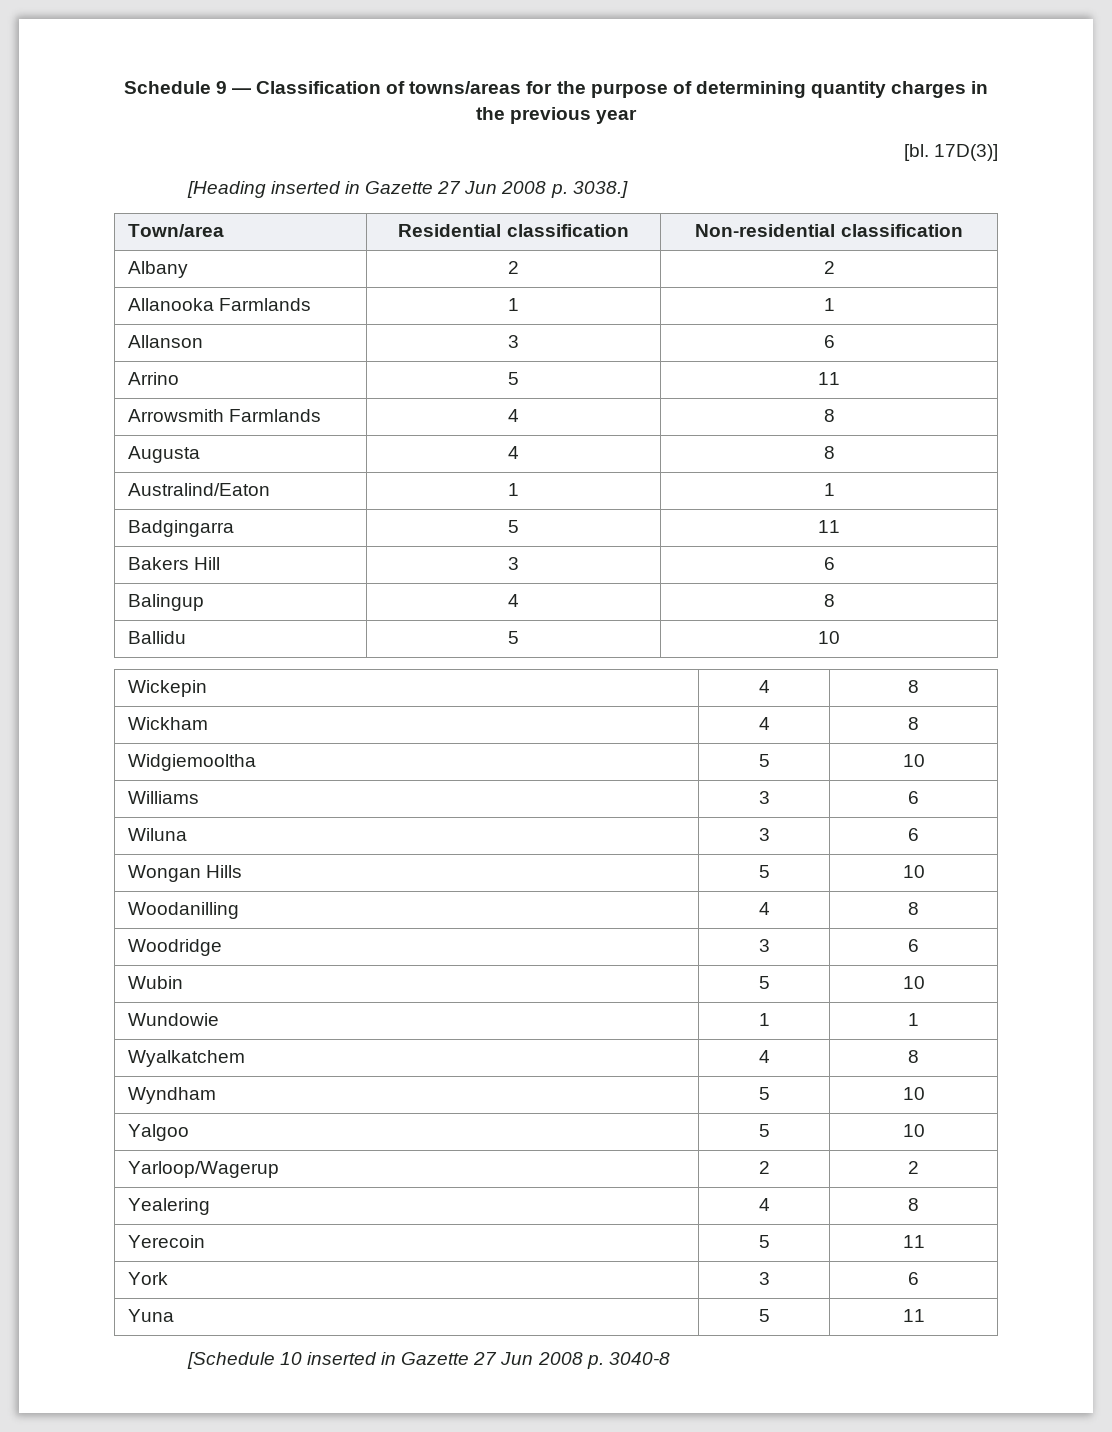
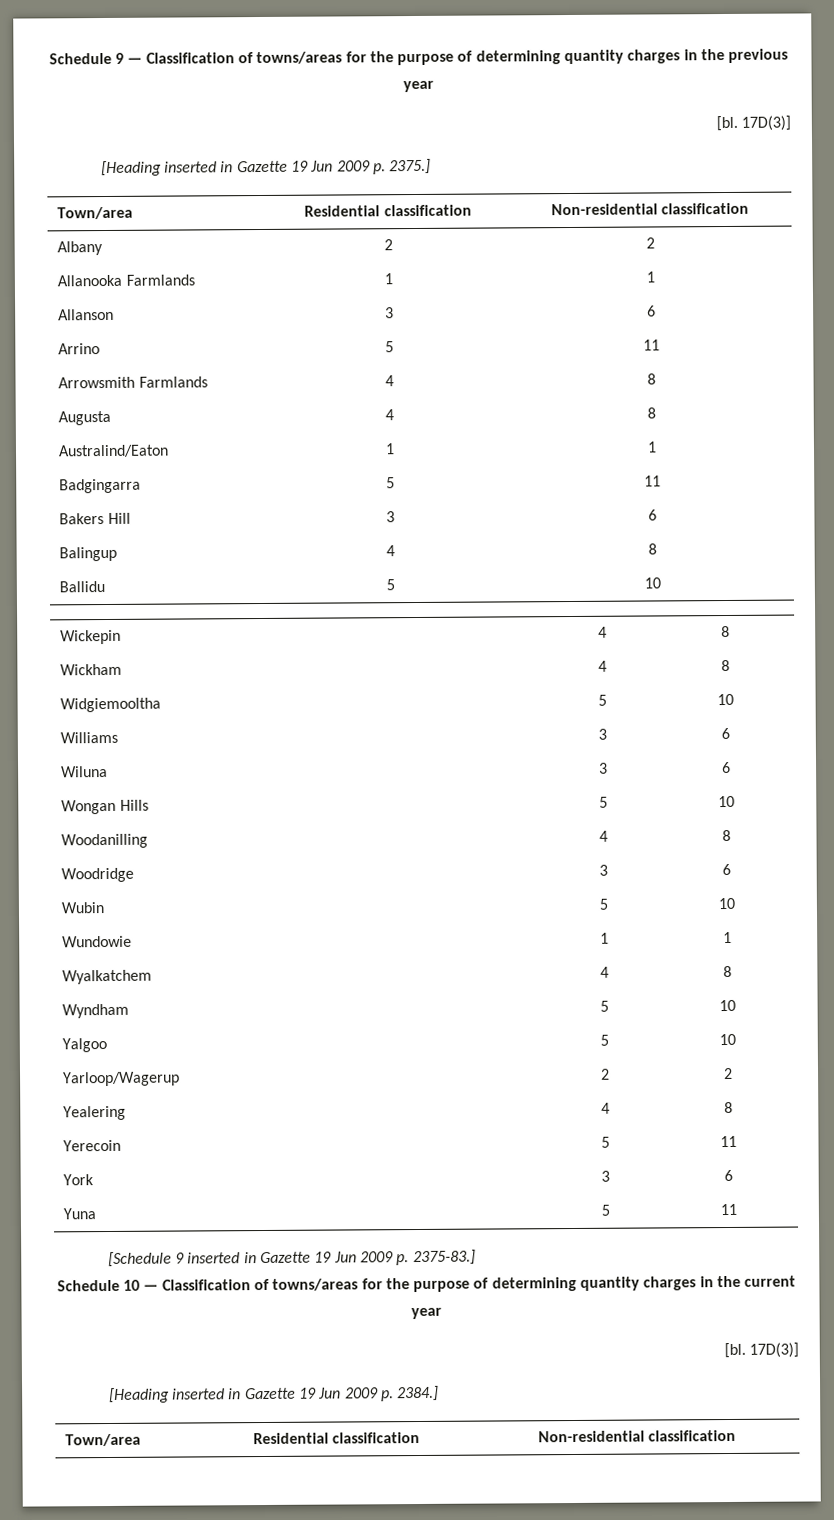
[437,181,628,198] 27 Jun 2008 p. 3038.] -> [291,158,432,175] 19 Jun 2009 p. 2375.]
[279,1352,670,1369] 10 inserted in Gazette 27 Jun 2008 p. 3040-8 -> [175,1249,476,1266] [56,1275,797,1293] [411,1307,442,1320] [723,1342,800,1359] [108,1385,440,1404] [65,1433,142,1447] [252,1431,421,1445] [537,1429,737,1443] 9 inserted in Gazette 19 Jun 2009 p. 2375-83.] // Schedule 10 — Classification of towns/areas for the purpose of determining quantity charges in the current year // [bl. 17D(3)] // [Heading inserted in Gazette 19 Jun 2009 p. 2384.] // Town/area | Residential classification | Non-residential classification

